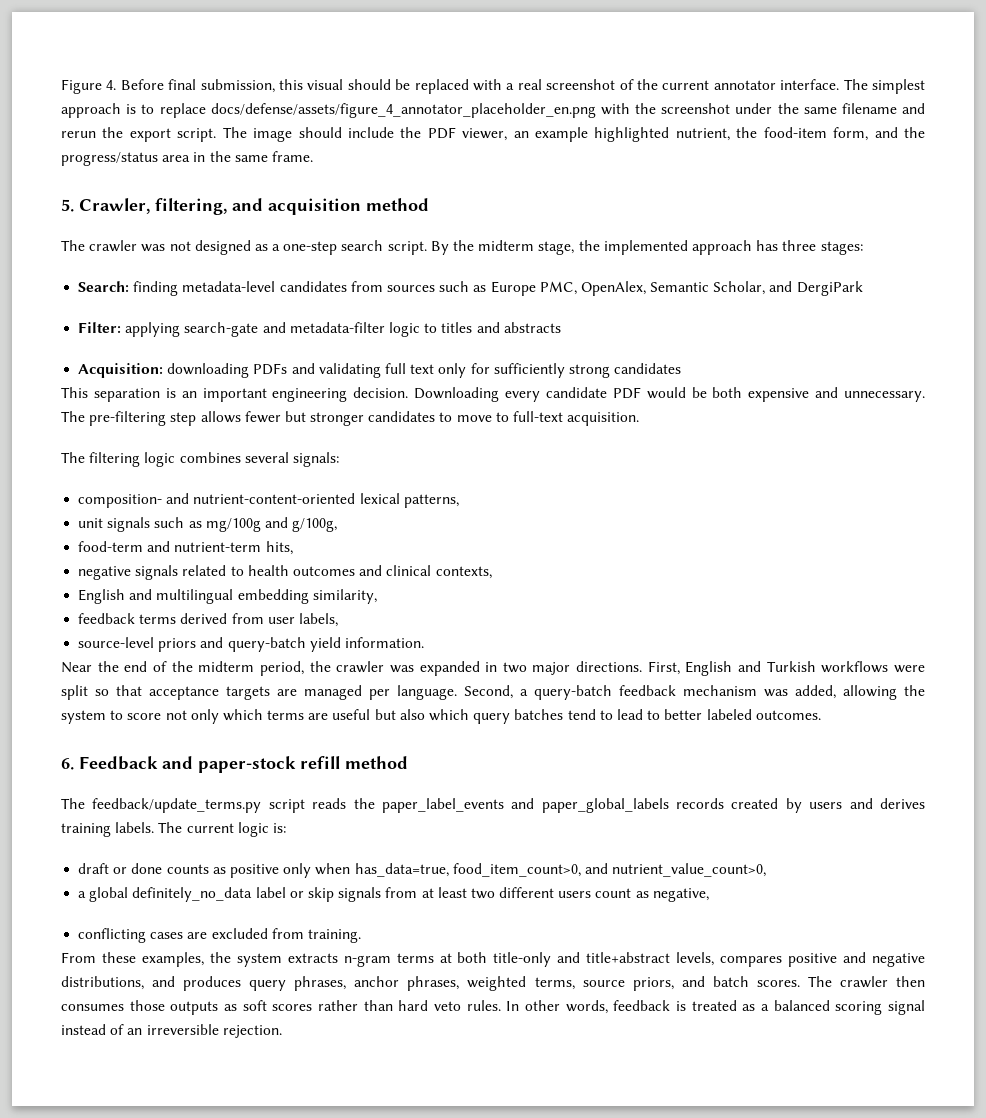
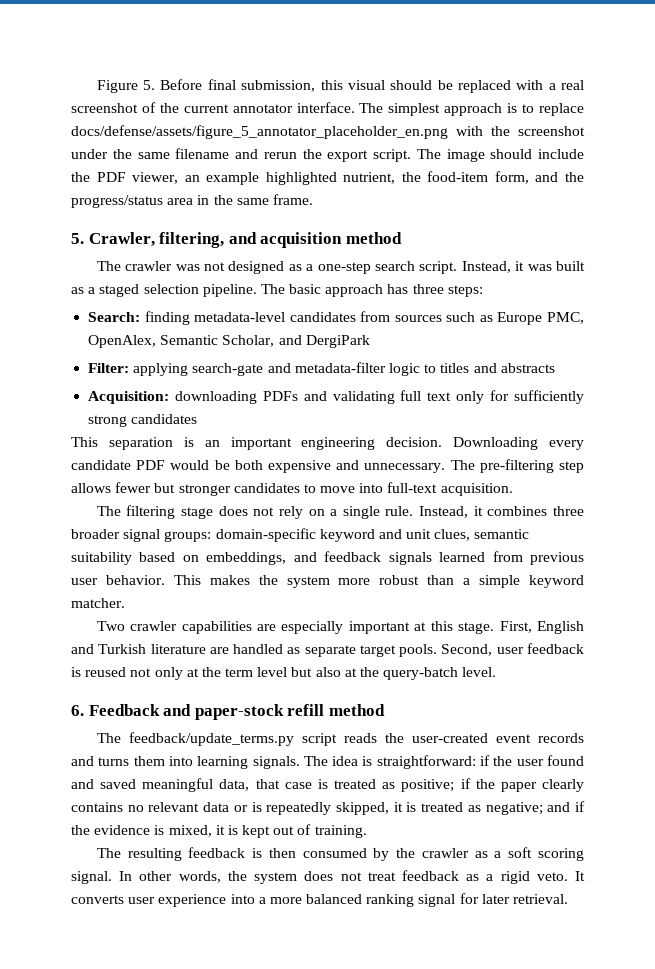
[106,80,117,90] 4. -> [143,80,156,90] 5.
[210,103,596,118] docs/defense/assets/figure_4_annotator_placeholder_en.png -> [71,125,448,139] docs/defense/assets/figure_5_annotator_placeholder_en.png
[430,240,688,255] By the midterm stage, the implemented -> [461,261,586,273] [71,284,322,297] Instead, it was built as a staged selection pipeline. The basic
[820,241,863,255] stages: -> [447,285,483,297] steps:
[495,412,509,422] to -> [359,483,384,493] into
[144,452,339,467] [78,493,459,508] [78,517,338,532] [78,541,293,555] [78,565,492,580] [78,589,377,604] [78,613,338,627] [78,637,424,652] [61,661,925,676] [61,685,925,700] [61,709,821,724] logic combines several signals: // composition- and nutrient-content-oriented lexical patterns, // unit signals such as mg/100g and g/100g, // food-term and nutrient-term hits, // negative signals related to health outcomes and clinical contexts, // English and multilingual embedding similarity, // feedback terms derived from user labels, // source-level priors and query-batch yield information. // Near the end of the midterm period, the crawler was expanded in two major directions. First, English and Turkish workflows were split so that acceptance targets are managed per language. Second, a query-batch feedback mechanism was added, allowing the system to score not only which terms are useful but also which query batches tend to lead to better labeled outcomes. -> [181,506,584,519] [71,528,530,542] [71,551,584,565] [71,575,584,588] [71,598,125,608] [96,621,584,634] [71,643,584,657] [71,667,497,680] stage does not rely on a single rule. Instead, it combines three broader signal groups: domain-specific keyword and unit clues, semantic suitability based on embeddings, and feedback signals learned from previous user behavior. This makes the system more robust than a simple keyword matcher. // Two crawler capabilities are especially important at this stage. First, English and Turkish literature are handled as separate target pools. Second, user feedback is reused not only at the term level but also at the query-batch level.
[381,798,925,813] [61,822,286,837] [78,863,767,878] [78,887,709,902] [78,928,361,943] [61,952,926,967] [61,976,925,991] [61,1000,925,1015] [61,1024,282,1038] paper_label_events and paper_global_labels records created by users and derives training labels. The current logic is: // draft or done counts as positive only when has_data=true, food_item_count>0, and nutrient_value_count>0, // a global definitely_no_data label or skip signals from at least two different users count as negative, // conflicting cases are excluded from training. // From these examples, the system extracts n-gram terms at both title-only and title+abstract levels, compares positive and negative distributions, and produces query phrases, anchor phrases, weighted terms, source priors, and batch scores. The crawler then consumes those outputs as soft scores rather than hard veto rules. In other words, feedback is treated as a balanced scoring signal instead of an irreversible rejection. -> [411,733,584,743] [71,755,584,769] [71,778,584,792] [71,801,586,815] [71,824,367,838] [96,847,584,861] [71,870,586,884] [71,893,569,907] user-created event records and turns them into learning signals. The idea is straightforward: if the user found and saved meaningful data, that case is treated as positive; if the paper clearly contains no relevant data or is repeatedly skipped, it is treated as negative; and if the evidence is mixed, it is kept out of training. // The resulting feedback is then consumed by the crawler as a soft scoring signal. In other words, the system does not treat feedback as a rigid veto. It converts user experience into a more balanced ranking signal for later retrieval.

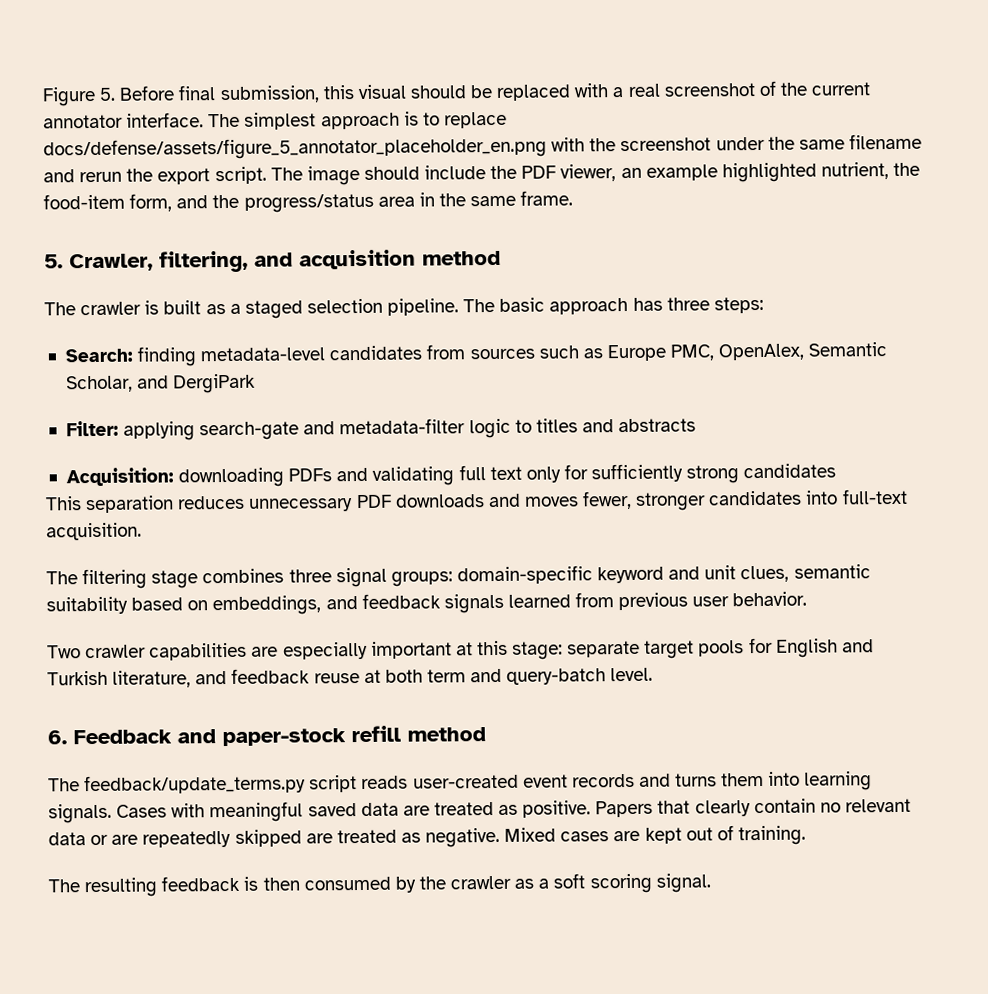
[175,261,552,274] was not designed as a one-step search script. Instead, it was -> [144,300,160,315] is
[183,437,584,450] [71,459,584,473] [71,482,356,496] is an important engineering decision. Downloading every candidate PDF would be both expensive and unnecessary. The pre-filtering step allows fewer but stronger candidates to move -> [177,490,803,512] reduces unnecessary PDF downloads and moves fewer, stronger candidates
[218,506,483,519] does not rely on a single rule. Instead, it -> (199, 579) none
[71,529,120,539] broader -> (332, 576) none
[173,575,584,588] [71,598,125,608] This makes the system more robust than a simple keyword matcher. -> (808, 599) none
[458,621,584,634] [71,643,584,657] [71,667,380,680] stage. First, English and Turkish literature are handled as separate target pools. Second, user feedback is reused not only at the term level but also at the -> [512,637,874,660] [47,668,503,688] stage: separate target pools for English and Turkish literature, and feedback reuse at both term and
[384,733,404,743] the -> (409, 782) none
[303,755,584,769] [71,778,584,792] [71,801,586,815] [71,825,238,837] The idea is straightforward: if the user found and saved meaningful data, that case is treated as positive; if the paper clearly contains no relevant data or is repeatedly skipped, it is treated as negative; and if the evidence is mixed, it is -> [116,798,911,823] [48,827,641,848] Cases with meaningful saved data are treated as positive. Papers that clearly contain no relevant data or are repeatedly skipped are treated as negative. Mixed cases are
[119,870,586,884] [71,893,569,907] In other words, the system does not treat feedback as a rigid veto. It converts user experience into a more balanced ranking signal for later retrieval. -> (711, 883) none

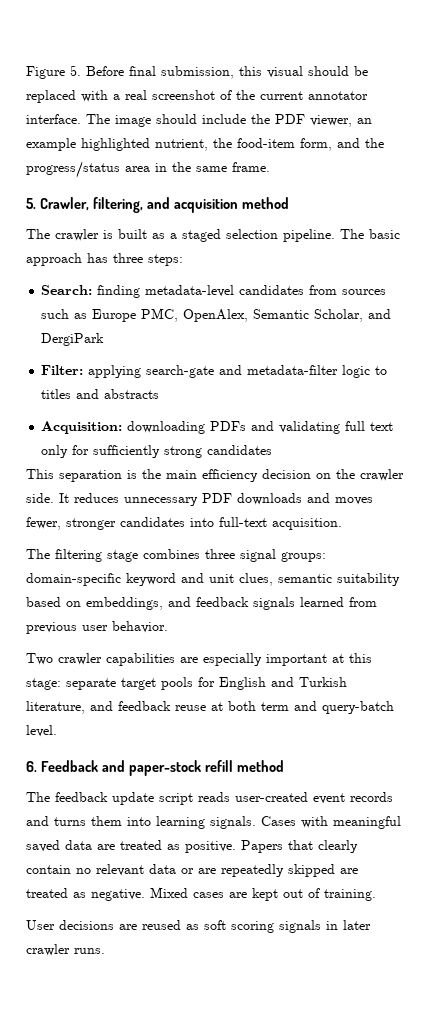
[244,111,507,130] [43,133,922,161] [43,166,303,185] simplest approach is to replace docs/defense/assets/figure_5_annotator_placeholder_en.png with the screenshot under the same filename and rerun the export script. The -> (110, 119) none
(175, 504) none -> [127,469,404,482] [26,493,69,503] is the main efficiency decision on the crawler side. It
[84,774,307,795] feedback/update_terms.py -> [55,792,154,805] feedback update
[48,873,711,898] The resulting feedback is then consumed by the crawler as a soft scoring signal. -> [26,920,371,933] [26,944,105,956] User decisions are reused as soft scoring signals in later crawler runs.

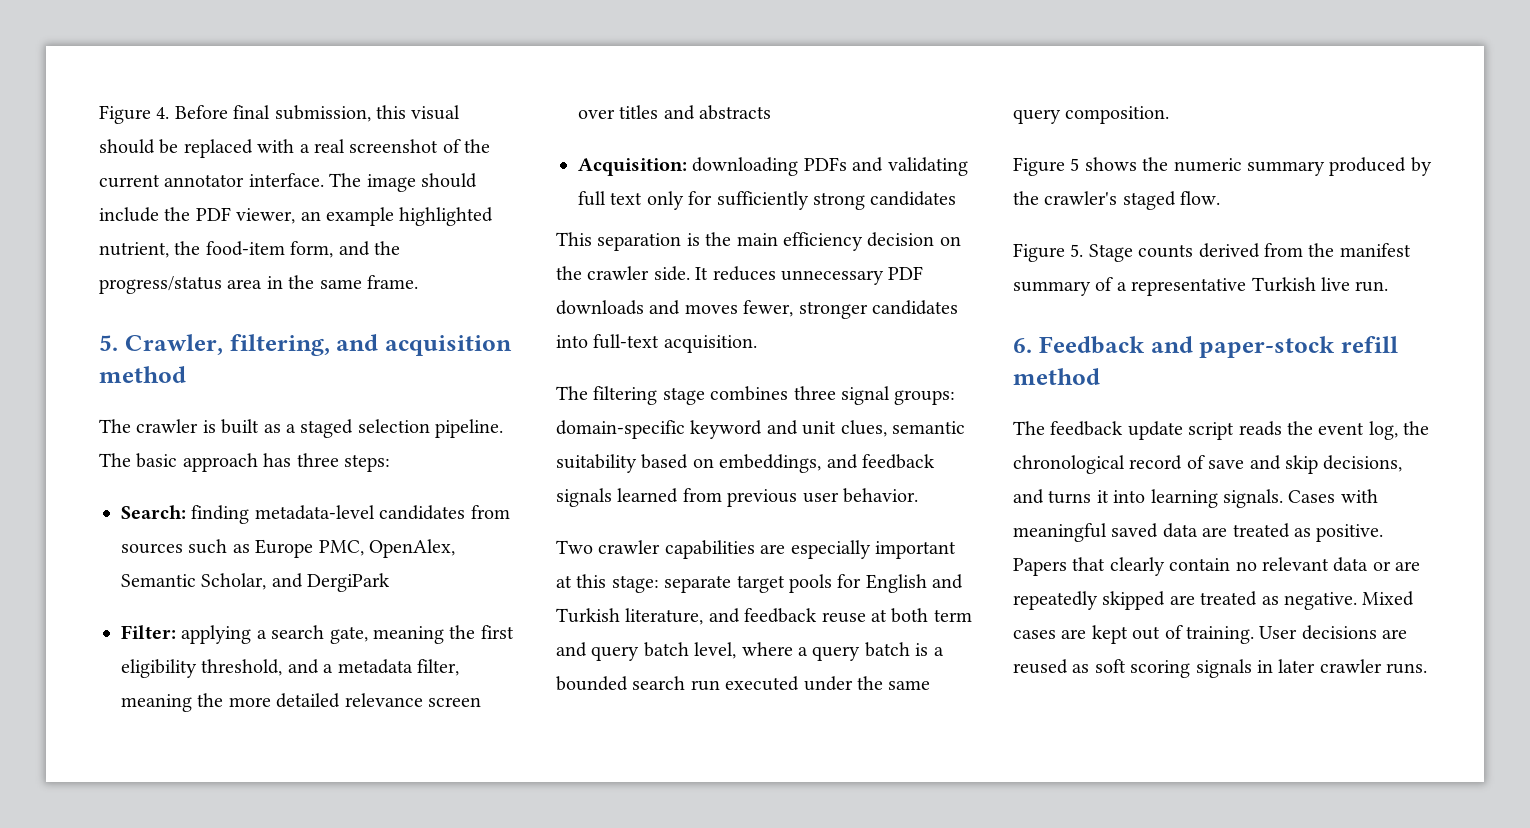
[26,65,81,79] Figure 5. -> [99,105,170,124] Figure 4.
[146,365,388,378] search-gate and metadata-filter logic to -> [256,625,514,644] [121,659,459,678] [121,693,481,712] [578,109,615,119] a search gate, meaning the first eligibility threshold, and a metadata filter, meaning the more detailed relevance screen over
[322,701,394,714] [26,725,57,737] query-batch level. -> [591,642,944,661] [556,676,931,691] [1013,106,1170,124] [1013,157,1432,176] [1013,191,1221,210] [1013,243,1411,262] [1013,277,1389,296] query batch level, where a query batch is a bounded search run executed under the same query composition. // Figure 5 shows the numeric summary produced by the crawler's staged flow. // Figure 5. Stage counts derived from the manifest summary of a representative Turkish live run.
[235,792,393,804] user-created event records -> [1287,421,1430,440] [1013,455,1403,474] the event log, the chronological record of save and skip decisions,
[91,816,122,826] them -> [1096,490,1109,503] it
(376, 895) // -> (1254, 635) none

